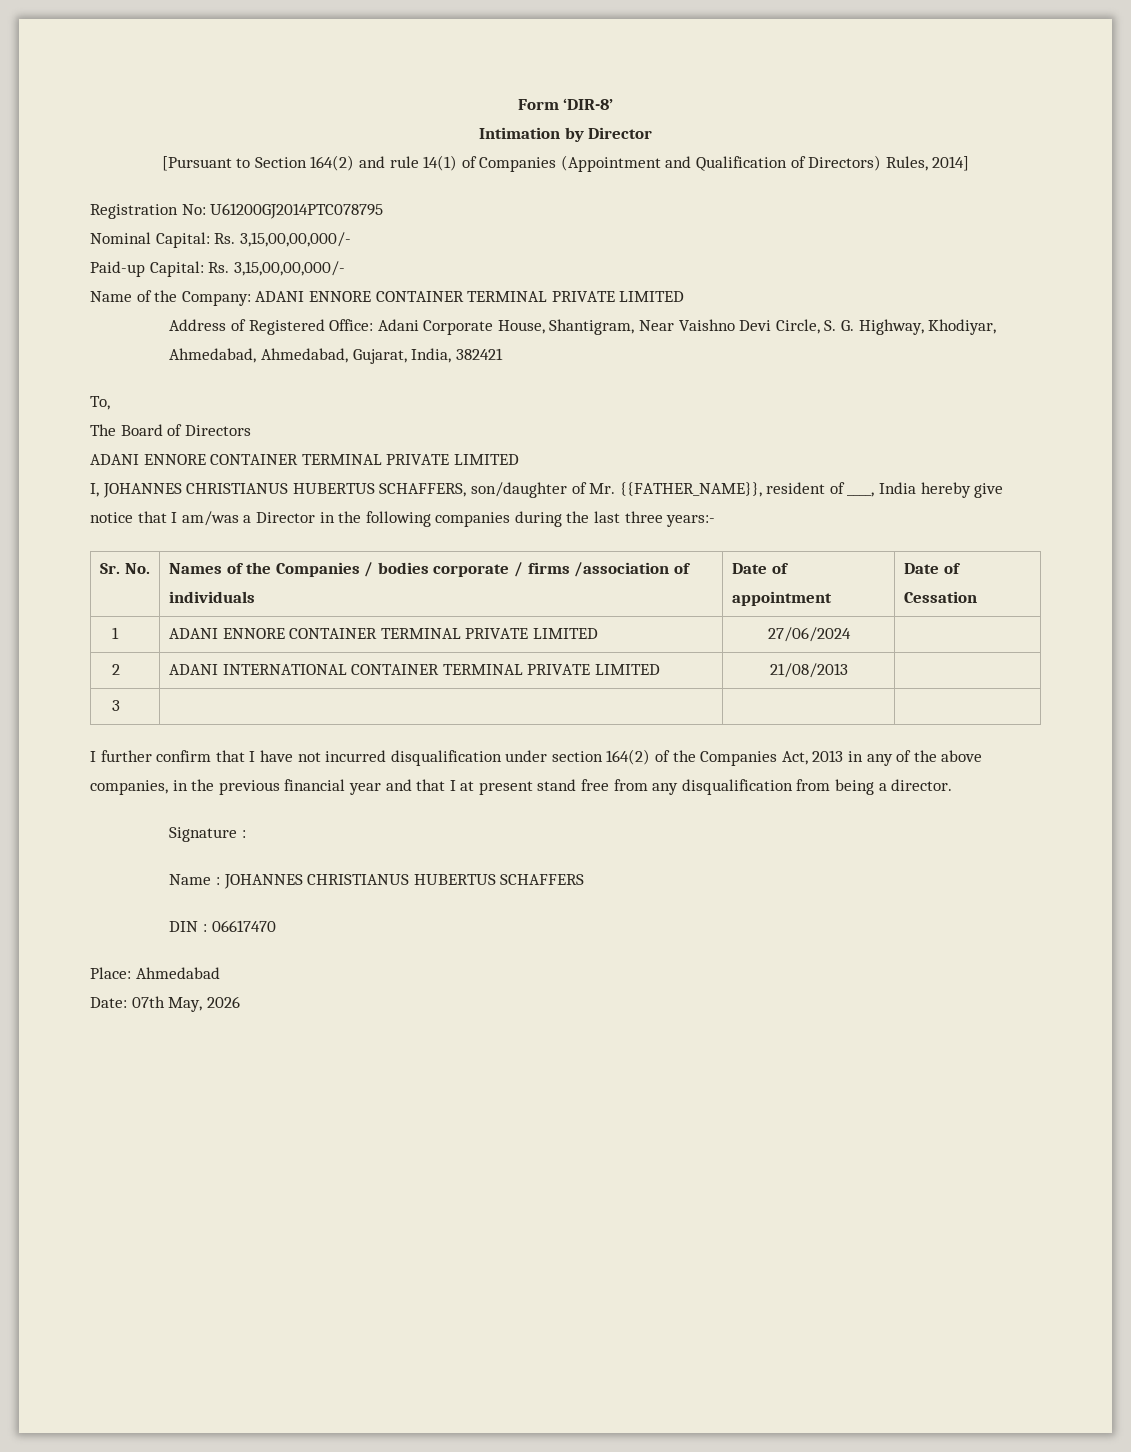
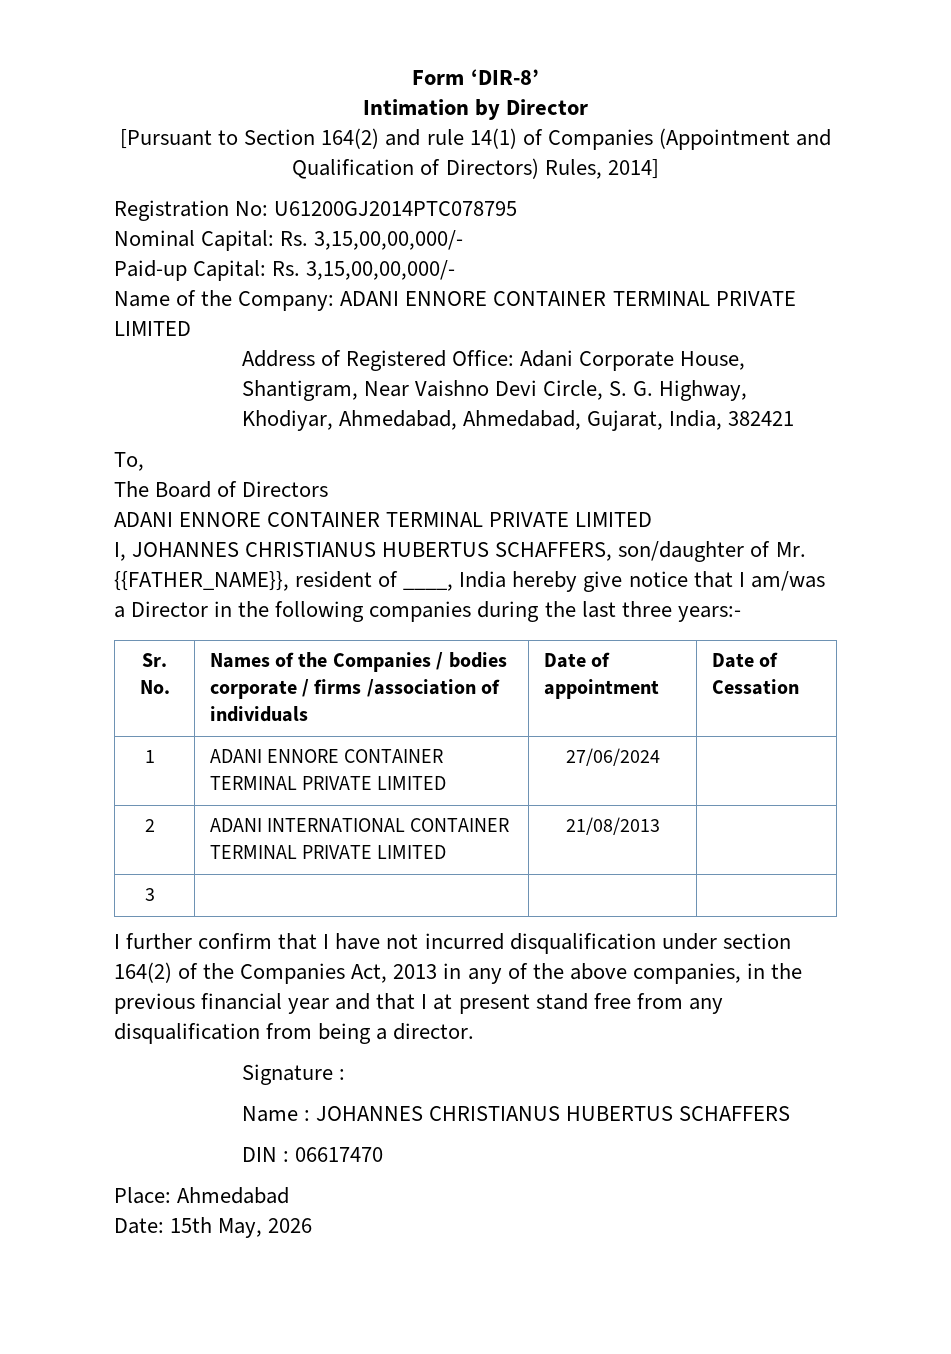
[131,996,165,1008] 07th -> [170,1217,213,1233] 15th

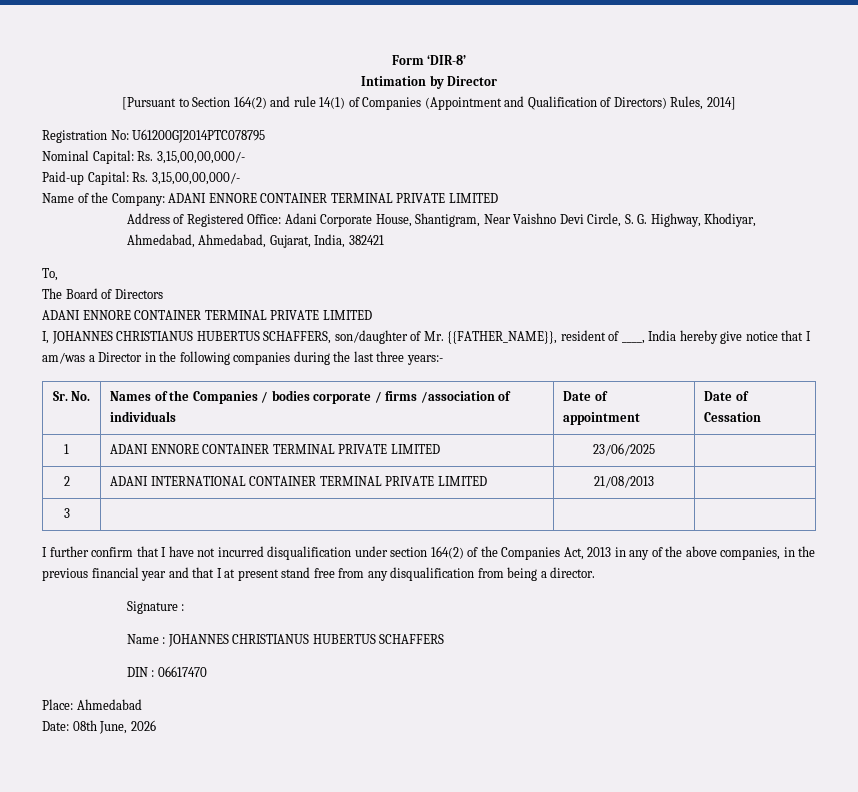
[565,748,660,766] 27/06/2024 -> [593,443,655,456] 23/06/2025
[170,1217,263,1238] 15th May, -> [72,720,128,734] 08th June,

